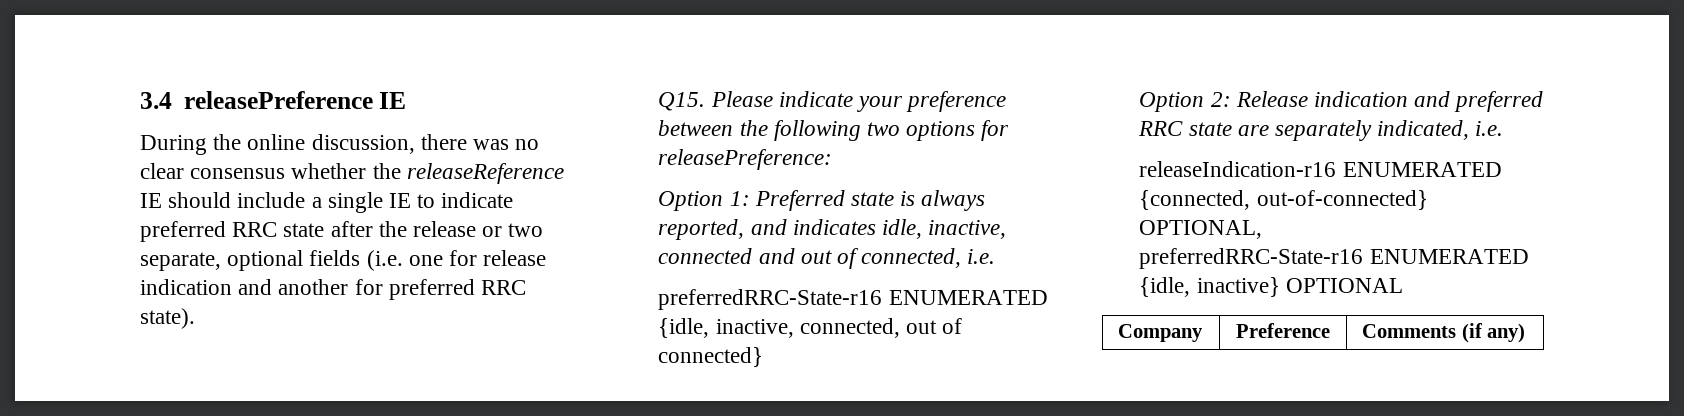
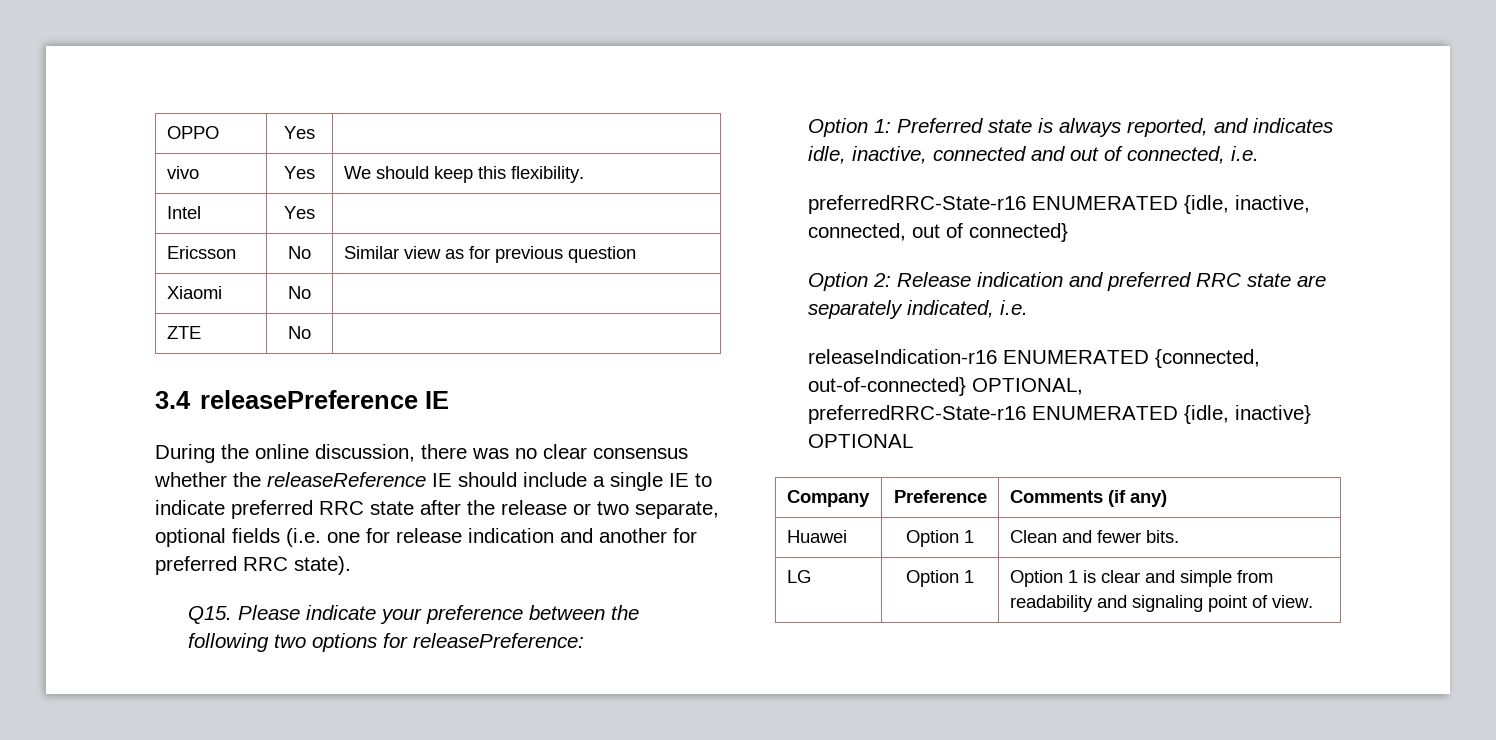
(140, 100) none -> [166,126,219,139] [284,126,315,139] [166,166,199,179] [284,166,315,179] [343,166,584,183] [166,206,201,219] [284,206,315,219] [166,246,236,259] [288,246,311,259] [343,246,636,263] [166,286,222,299] [288,286,311,299] [166,326,201,339] [288,326,311,339] OPPO | Yes | // vivo | Yes | We should keep this flexibility. // Intel | Yes | // Ericsson | No | Similar view as for previous question // Xiaomi | No | // ZTE | No | //
(1526, 333) none -> [786,530,847,543] [906,530,974,547] [1009,530,1179,543] [786,570,811,583] [906,570,974,587] [1009,570,1273,587] [1009,595,1313,612] // Huawei | Option 1 | Clean and fewer bits. // LG | Option 1 | Option 1 is clear and simple from readability and signaling point of view.

